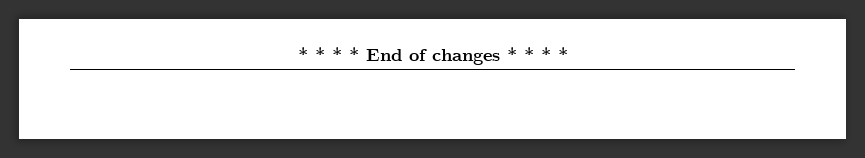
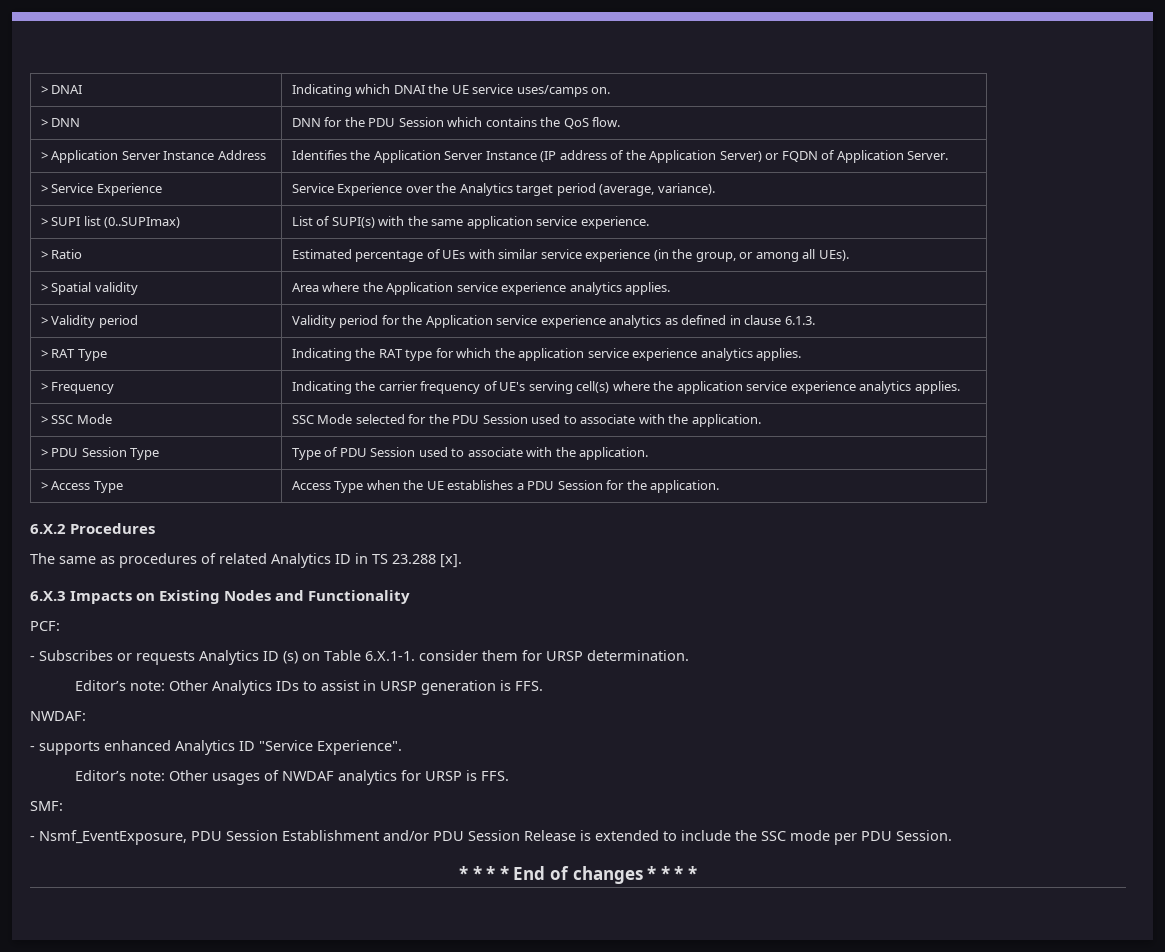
(297, 54) none -> [40,85,83,94] [291,84,611,97] [40,118,81,127] [291,117,621,129] [40,150,266,163] [291,150,949,163] [40,183,162,196] [291,183,715,196] [40,216,181,228] [291,216,649,229] [40,249,83,259] [291,249,849,262] [40,282,138,295] [291,282,671,295] [40,315,138,328] [291,315,815,328] [40,349,107,361] [291,348,802,361] [40,382,115,394] [291,381,960,394] [40,414,112,424] [291,414,761,427] [40,447,160,460] [291,447,649,460] [40,481,123,493] [291,480,720,493] [30,523,156,534] [30,553,462,568] [30,590,411,604] [30,621,60,631] [30,650,689,665] [74,680,543,695] [30,711,86,721] [30,740,402,755] [74,770,509,785] [30,801,63,811] [30,830,952,845] > DNAI | Indicating which DNAI the UE service uses/camps on. // > DNN | DNN for the PDU Session which contains the QoS flow. // > Application Server Instance Address | Identifies the Application Server Instance (IP address of the Application Server) or FQDN of Application Server. // > Service Experience | Service Experience over the Analytics target period (average, variance). // > SUPI list (0..SUPImax) | List of SUPI(s) with the same application service experience. // > Ratio | Estimated percentage of UEs with similar service experience (in the group, or among all UEs). // > Spatial validity | Area where the Application service experience analytics applies. // > Validity period | Validity period for the Application service experience analytics as defined in clause 6.1.3. // > RAT Type | Indicating the RAT type for which the application service experience analytics applies. // > Frequency | Indicating the carrier frequency of UE's serving cell(s) where the application service experience analytics applies. // > SSC Mode | SSC Mode selected for the PDU Session used to associate with the application. // > PDU Session Type | Type of PDU Session used to associate with the application. // > Access Type | Access Type when the UE establishes a PDU Session for the application. // 6.X.2 Procedures // The same as procedures of related Analytics ID in TS 23.288 [x]. // 6.X.3 Impacts on Existing Nodes and Functionality // PCF: // - Subscribes or requests Analytics ID (s) on Table 6.X.1-1. consider them for URSP determination. // Editor’s note: Other Analytics IDs to assist in URSP generation is FFS. // NWDAF: // - supports enhanced Analytics ID "Service Experience". // Editor’s note: Other usages of NWDAF analytics for URSP is FFS. // SMF: // - Nsmf_EventExposure, PDU Session Establishment and/or PDU Session Release is extended to include the SSC mode per PDU Session. //

